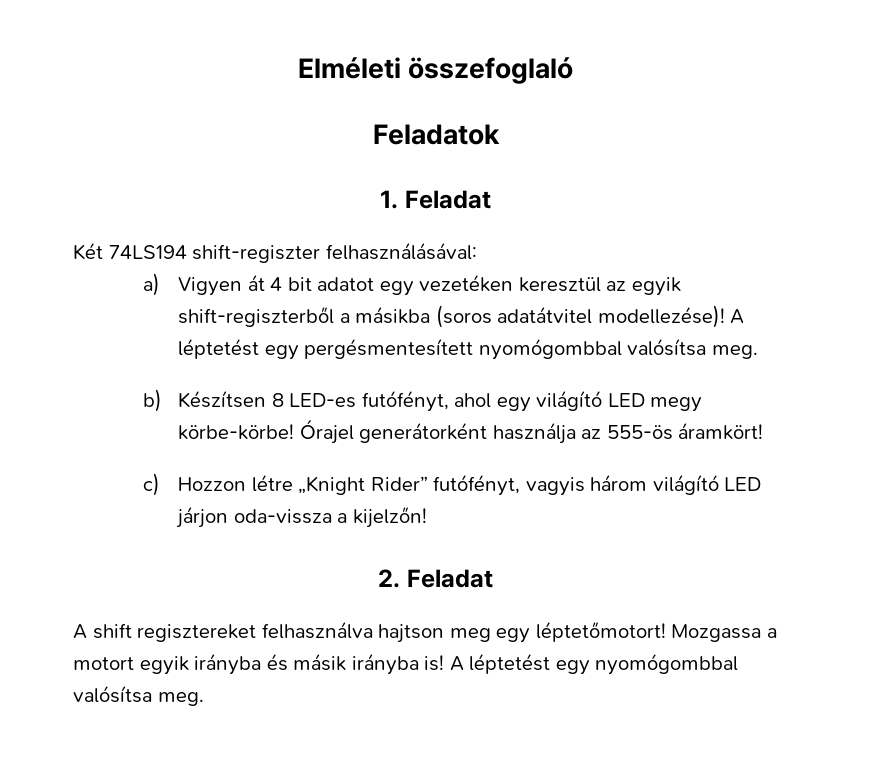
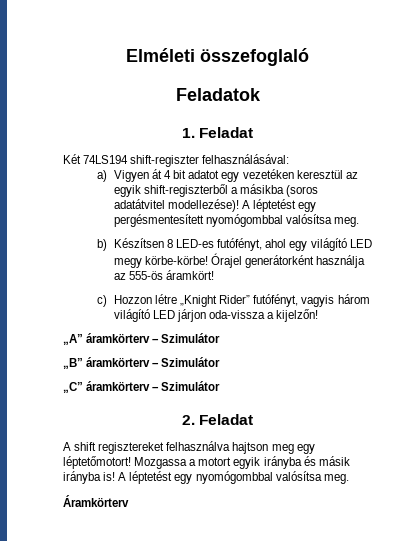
(427, 517) none -> [63,333,221,345] [63,357,221,369] [63,381,221,393] // „A” áramkörterv – Szimulátor // „B” áramkörterv – Szimulátor // „C” áramkörterv – Szimulátor
(204, 699) none -> [63,495,129,507] // Áramkörterv

